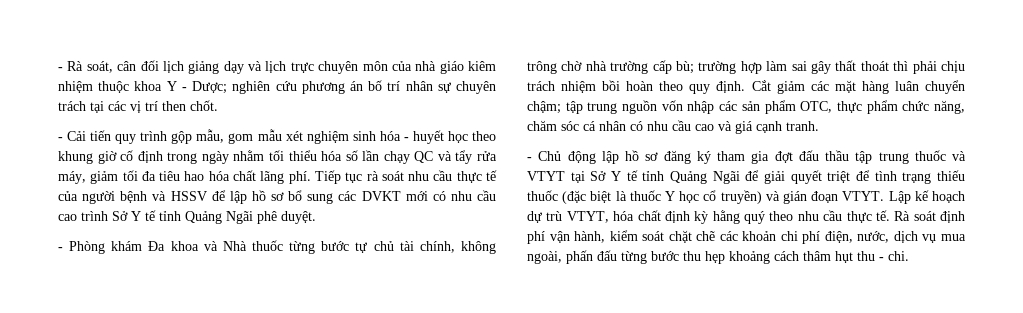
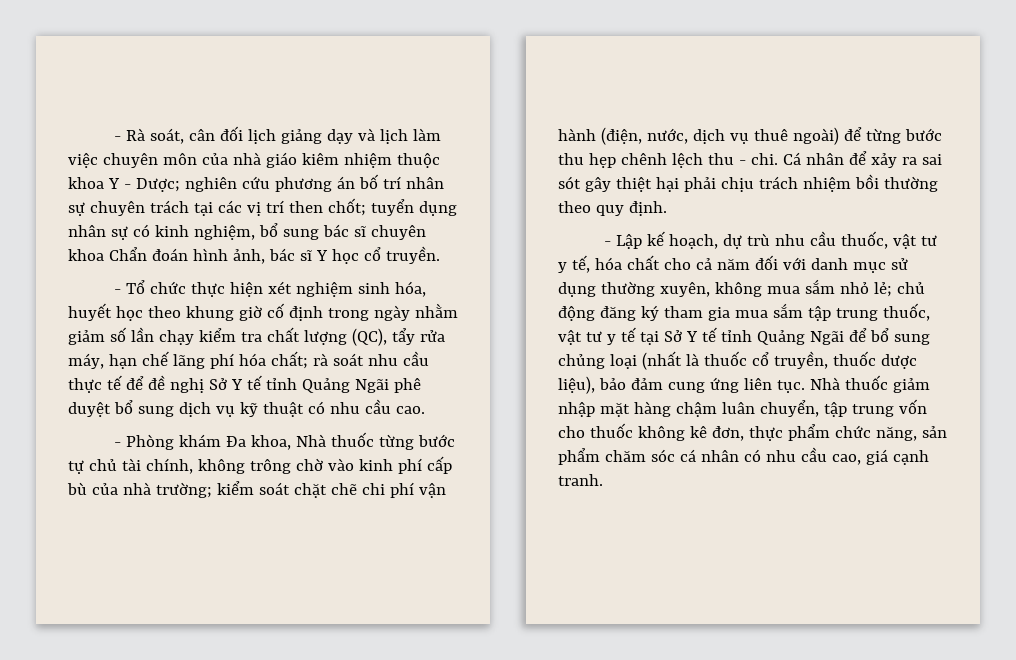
[290,62,314,73] trực -> [413,128,442,141] [68,153,98,168] làm việc
[190,100,218,111] [58,129,282,144] chốt. // - Cải tiến quy trình gộp mẫu, gom mẫu -> [327,198,457,216] [68,223,426,240] [68,246,440,264] [114,280,264,297] chốt; tuyển dụng nhân sự có kinh nghiệm, bổ sung bác sĩ chuyên khoa Chẩn đoán hình ảnh, bác sĩ Y học cổ truyền. // - Tổ chức thực hiện
[379,131,409,141] hóa - -> [395,281,427,297] hóa,
[268,150,497,164] [58,170,363,184] tối thiểu hóa số lần chạy QC và tẩy rửa máy, giảm tối đa tiêu hao hóa chất lãng phí. Tiếp tục -> [68,327,445,346] [68,351,308,369] giảm số lần chạy kiểm tra chất lượng (QC), tẩy rửa máy, hạn chế lãng phí hóa chất;
[58,190,496,204] [58,211,108,221] của người bệnh và HSSV để lập hồ sơ bổ sung các DVKT mới có nhu cầu cao trình -> [125,375,204,393] để đề nghị
[281,211,316,224] duyệt. -> [68,399,425,417] duyệt bổ sung dịch vụ kỹ thuật có nhu cầu cao.
[170,241,218,251] khoa và -> [251,435,292,450] khoa,
[585,60,909,74] nhà trường cấp bù; trường hợp làm sai gây thất thoát thì -> [327,456,452,474] [67,481,446,498] [558,127,942,145] [558,151,942,168] [558,176,679,192] vào kinh phí cấp bù của nhà trường; kiểm soát chặt chẽ chi phí vận hành (điện, nước, dịch vụ thuê ngoài) để từng bước thu hẹp chênh lệch thu - chi. Cá nhân để xảy ra sai sót gây thiệt hại
[626,81,654,91] hoàn -> [883,176,938,192] thường
[751,80,965,94] [527,100,965,114] [527,120,819,134] [527,150,966,164] [527,171,565,181] Cắt giảm các mặt hàng luân chuyển chậm; tập trung nguồn vốn nhập các sản phẩm OTC, thực phẩm chức năng, chăm sóc cá nhân có nhu cầu cao và giá cạnh tranh. // - Chủ động lập hồ sơ đăng ký tham gia đợt đấu thầu tập trung thuốc và VTYT -> [604,231,938,249] [558,255,908,273] [558,279,925,297] [558,303,930,321] [558,327,636,345] // - Lập kế hoạch, dự trù nhu cầu thuốc, vật tư y tế, hóa chất cho cả năm đối với danh mục sử dụng thường xuyên, không mua sắm nhỏ lẻ; chủ động đăng ký tham gia mua sắm tập trung thuốc, vật tư y tế
[764,170,966,184] [527,190,965,204] [527,210,965,224] [527,230,967,244] [527,250,909,264] giải quyết triệt để tình trạng thiếu thuốc (đặc biệt là thuốc Y học cổ truyền) và gián đoạn VTYT. Lập kế hoạch dự trù VTYT, hóa chất định kỳ hằng quý theo nhu cầu thực tế. Rà soát định phí vận hành, kiểm soát chặt chẽ các khoản chi phí điện, nước, dịch vụ mua ngoài, phấn đấu từng bước thu hẹp khoảng cách thâm hụt thu - chi. -> [869,328,930,345] [558,351,917,370] [558,375,930,394] [558,399,927,417] [558,423,947,441] [558,447,929,465] [558,474,603,486] bổ sung chủng loại (nhất là thuốc cổ truyền, thuốc dược liệu), bảo đảm cung ứng liên tục. Nhà thuốc giảm nhập mặt hàng chậm luân chuyển, tập trung vốn cho thuốc không kê đơn, thực phẩm chức năng, sản phẩm chăm sóc cá nhân có nhu cầu cao, giá cạnh tranh.

